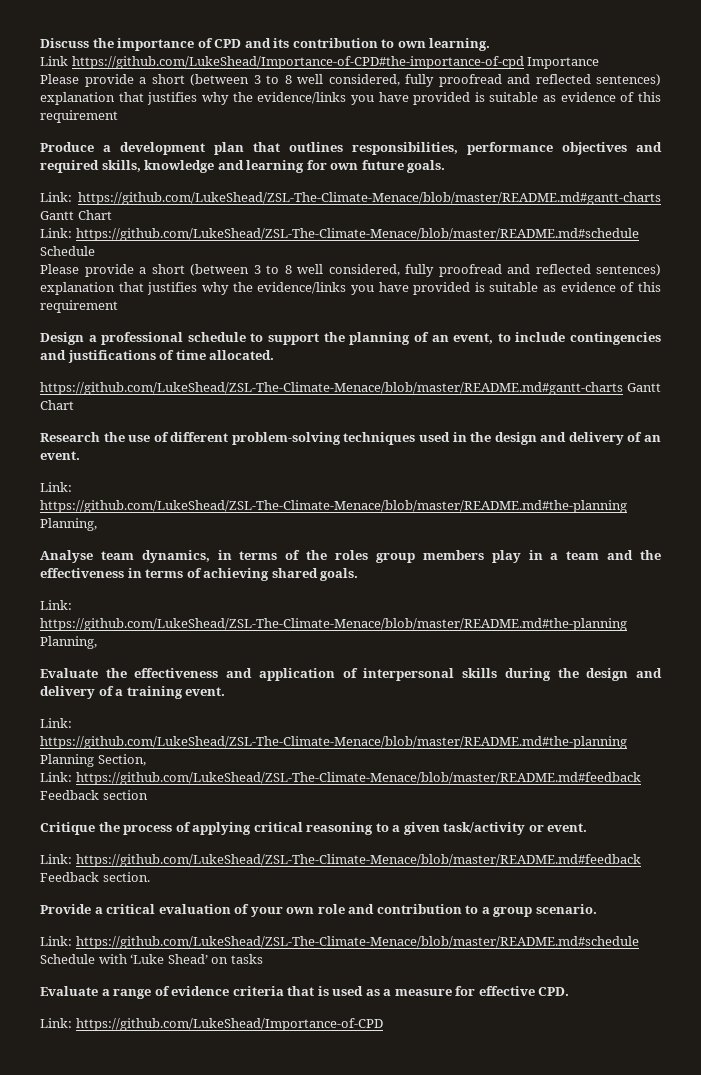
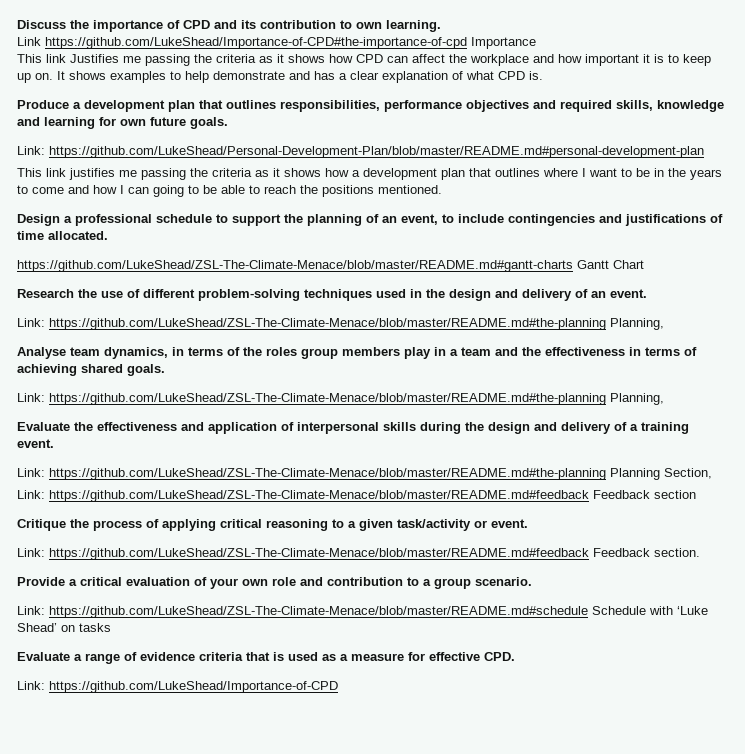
[40,74,661,87] [40,92,661,105] [40,110,118,123] Please provide a short (between 3 to 8 well considered, fully proofread and reflected sentences) explanation that justifies why the evidence/links you have provided is suitable as evidence of this requirement -> [17,54,711,66] [17,71,543,83] This link Justifies me passing the criteria as it shows how CPD can affect the workplace and how important it is to keep up on. It shows examples to help demonstrate and has a clear explanation of what CPD is.
[78,192,661,205] [40,210,112,220] [40,228,639,241] [40,246,95,256] [40,264,661,277] [40,282,661,295] [40,300,118,313] https://github.com/LukeShead/ZSL-The-Climate-Menace/blob/master/README.md#gantt-charts Gantt Chart // Link: https://github.com/LukeShead/ZSL-The-Climate-Menace/blob/master/README.md#schedule Schedule // Please provide a short (between 3 to 8 well considered, fully proofread and reflected sentences) explanation that justifies why the evidence/links you have provided is suitable as evidence of this requirement -> [49,146,704,158] [17,168,722,180] [17,185,442,197] https://github.com/LukeShead/Personal-Development-Plan/blob/master/README.md#personal-development-plan // This link justifies me passing the criteria as it shows how a development plan that outlines where I want to be in the years to come and how I can going to be able to reach the positions mentioned.

